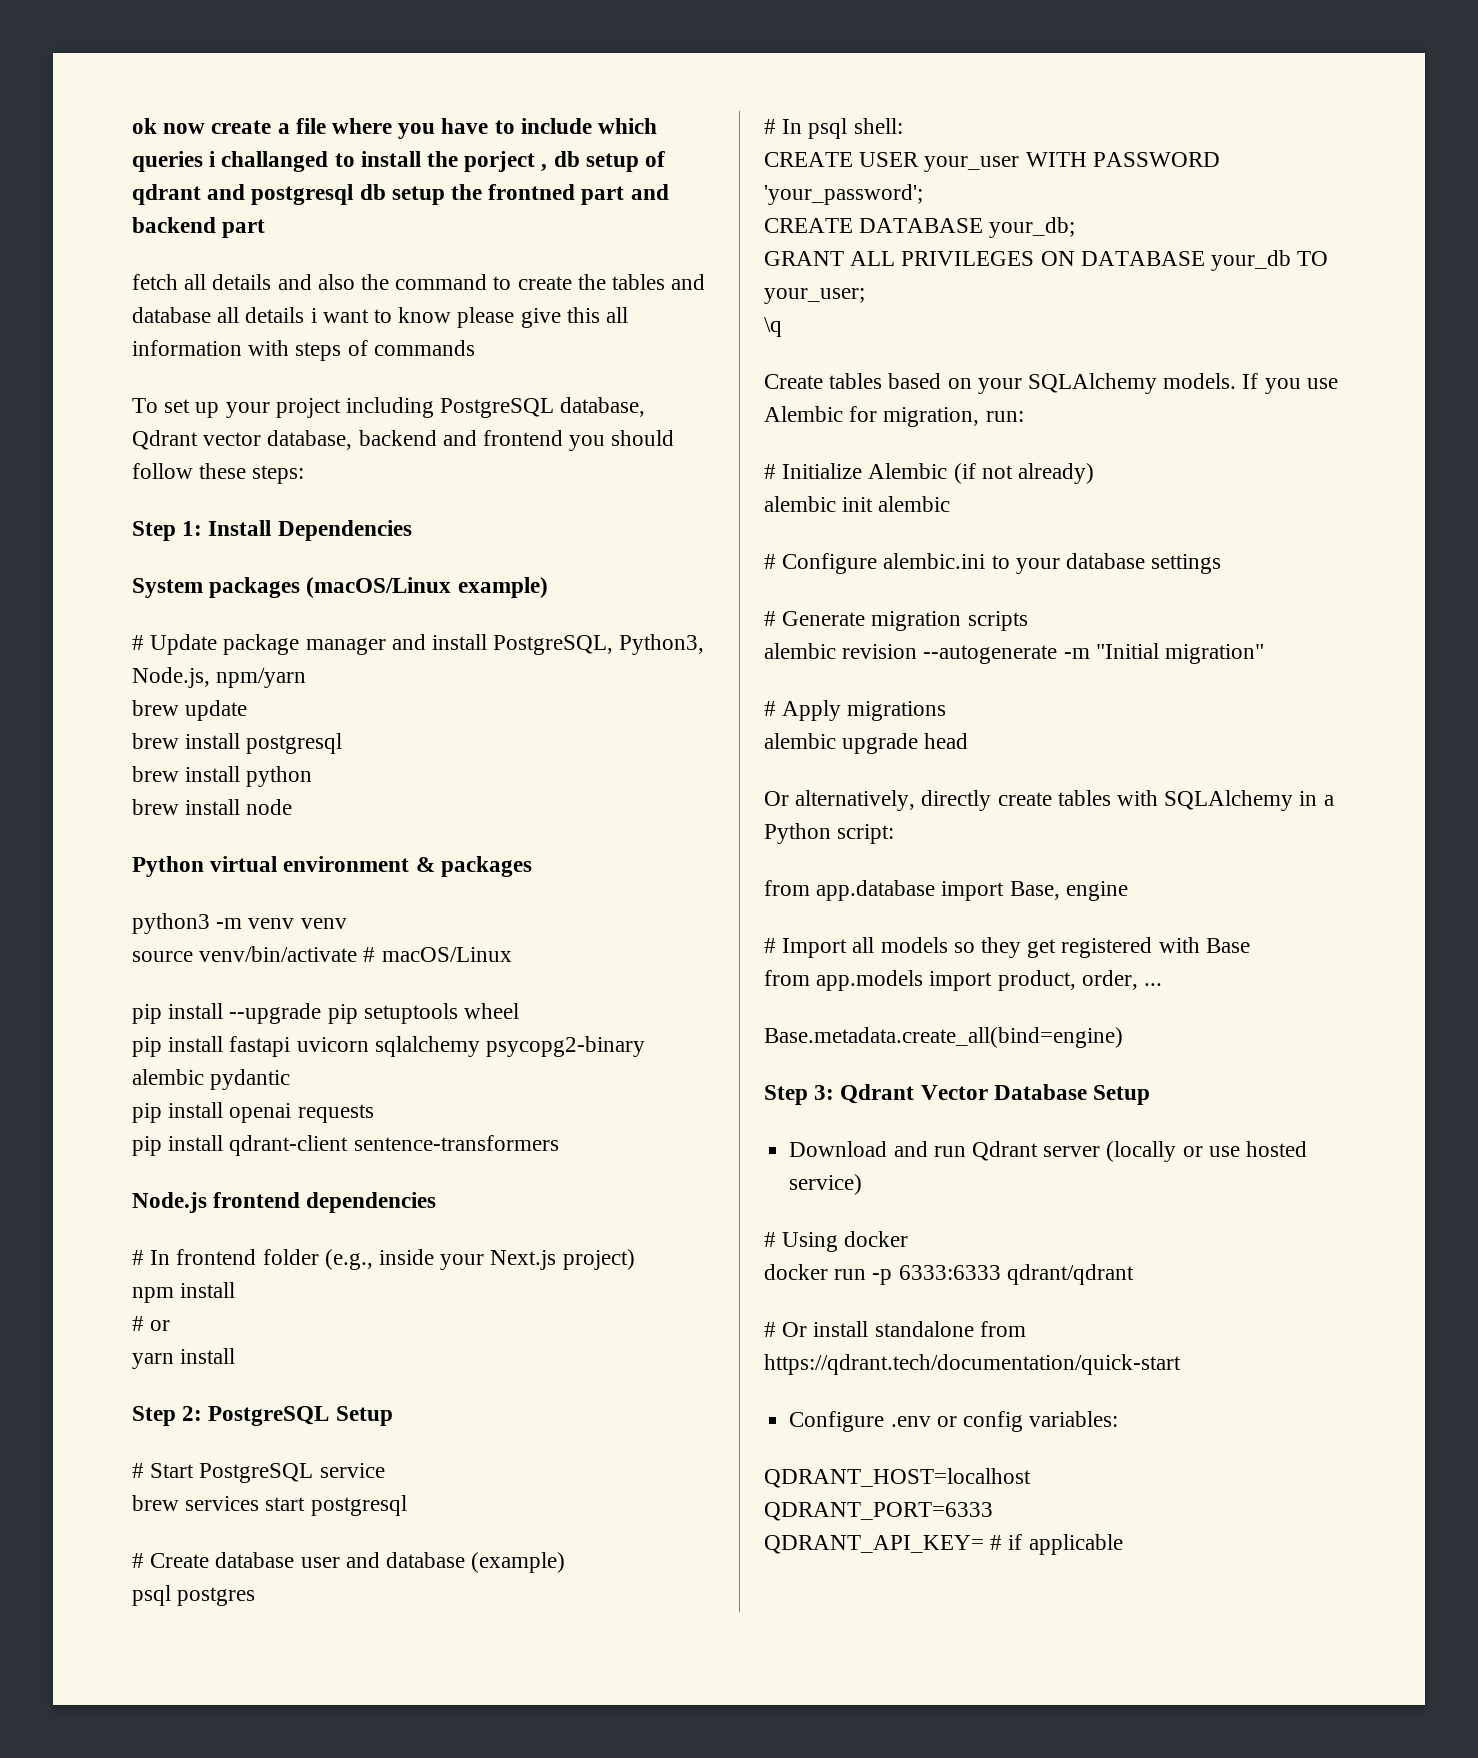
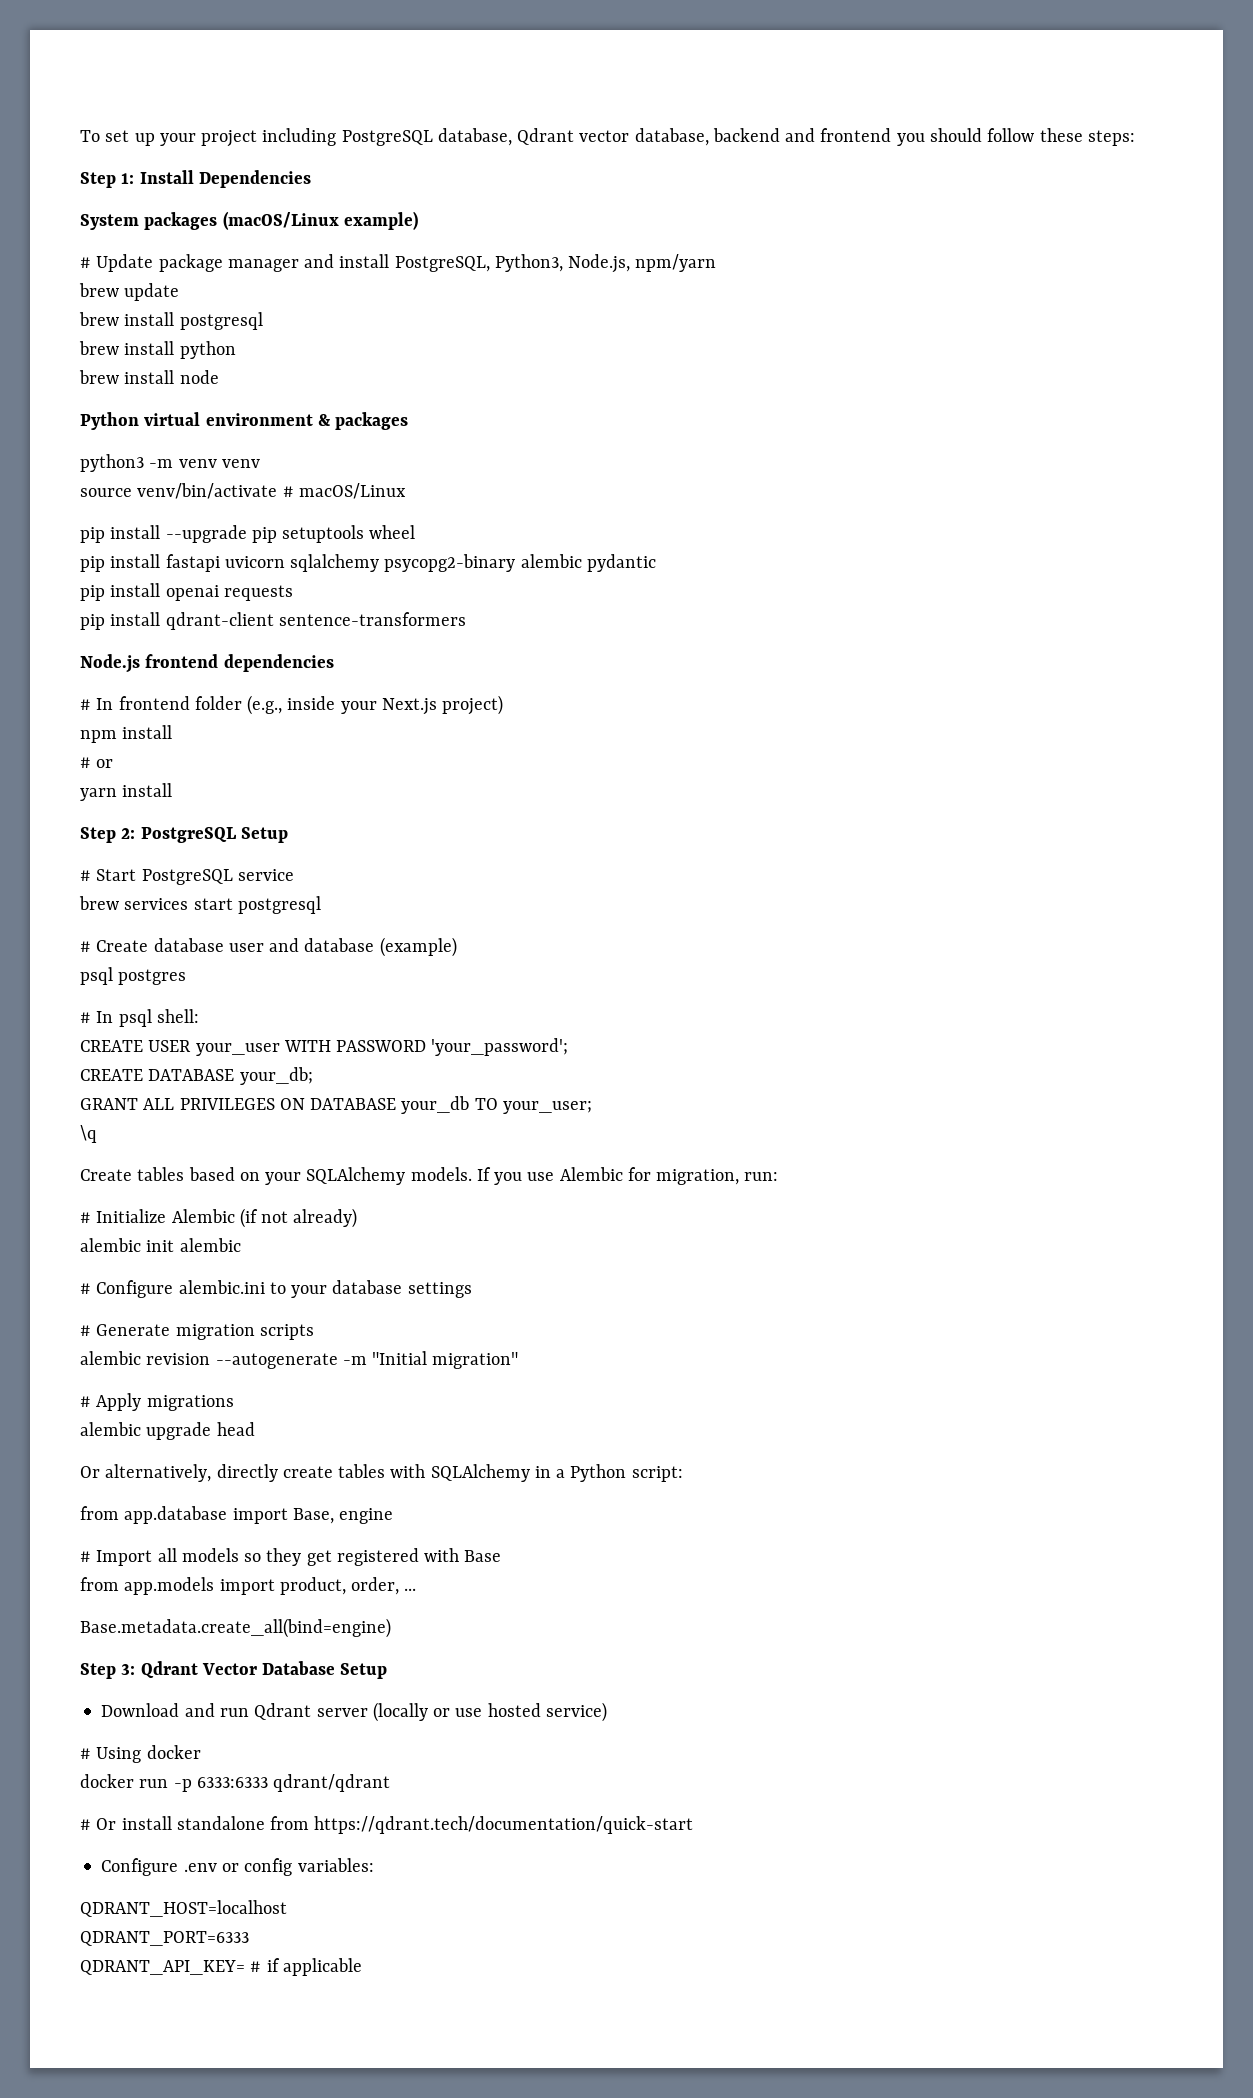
[132,118,658,139] [132,151,666,172] [132,184,669,205] [132,217,266,238] [132,274,706,290] [132,307,629,328] [132,340,475,361] ok now create a file where you have to include which queries i challanged to install the porject , db setup of qdrant and postgresql db setup the frontned part and backend part // fetch all details and also the command to create the tables and database all details i want to know please give this all information with steps of commands // -> (80, 136) none

